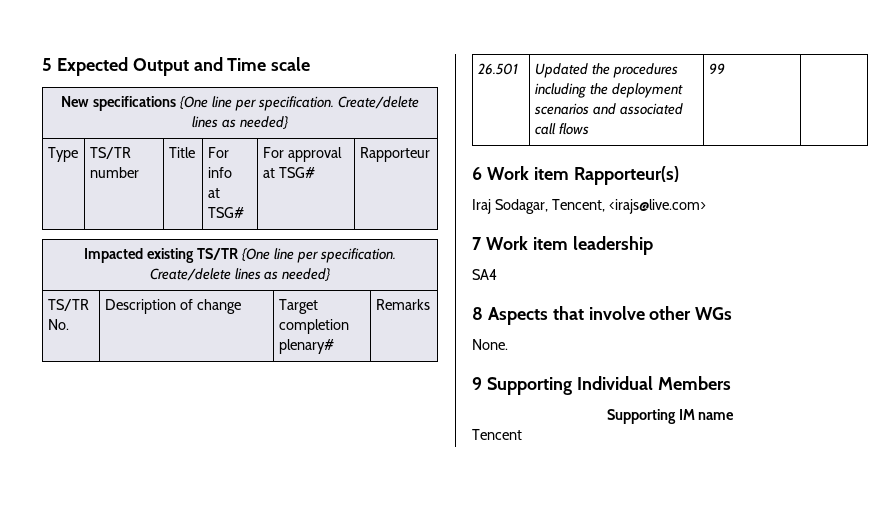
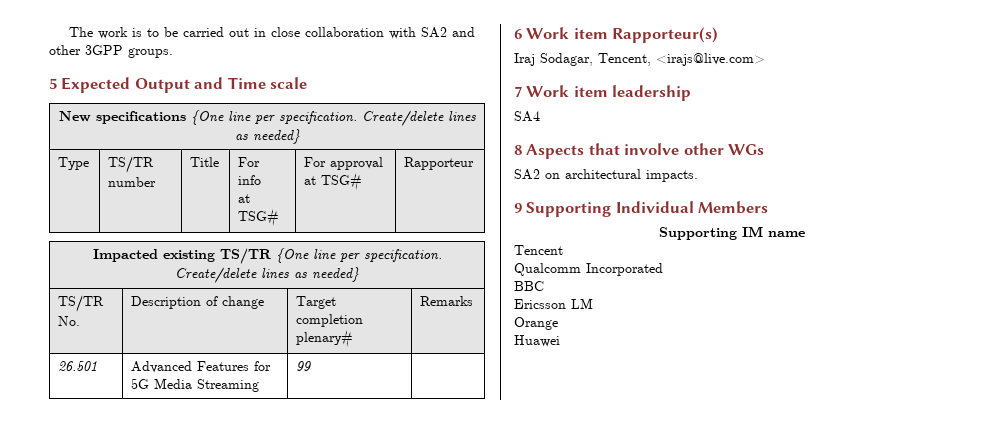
(42, 64) none -> [68,27,475,39] [49,45,173,58] The work is to be carried out in close collaboration with SA2 and other 3GPP groups. //
[534,63,678,78] [534,83,683,98] [533,103,683,115] [534,123,589,135] Updated the procedures including the deployment scenarios and associated call flows -> [131,361,272,373] [131,378,260,392] Advanced Features for 5G Media Streaming
[472,339,508,350] None. -> [514,169,698,182] SA2 on architectural impacts.
(522, 434) none -> [514,263,663,276] [514,281,544,291] [514,298,593,309] [514,317,558,330] [514,335,560,347] // Qualcomm Incorporated // BBC // Ericsson LM // Orange // Huawei

